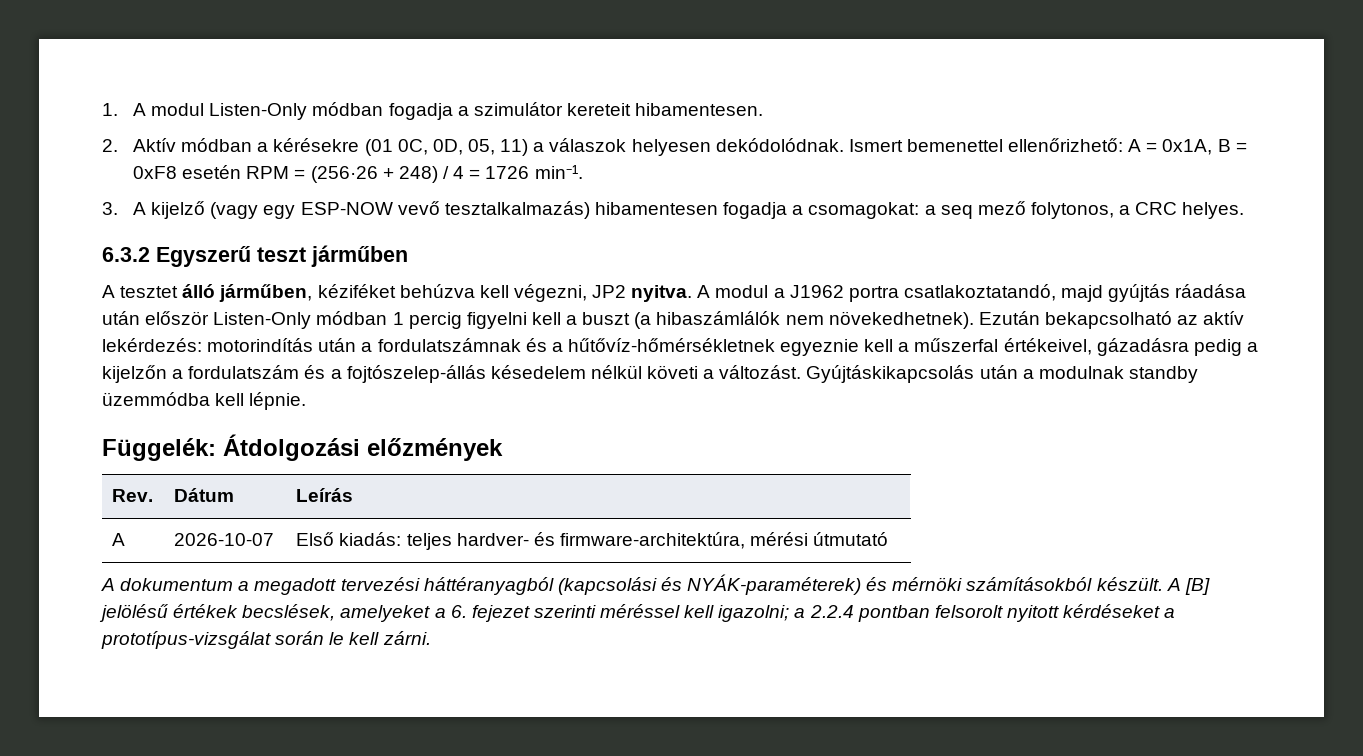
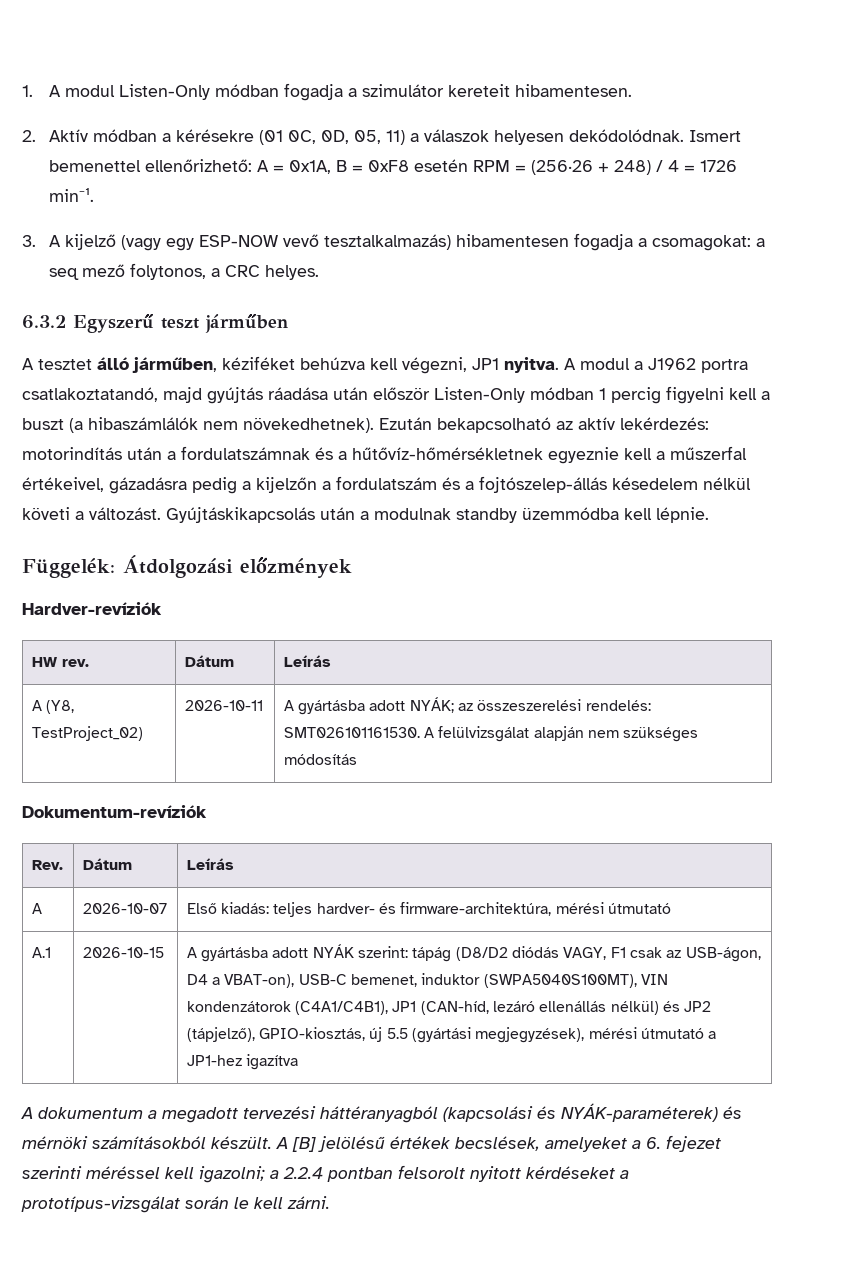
[592,285,627,298] JP2 -> [472,358,499,370] JP1
(503, 449) none -> [22,602,162,615] [31,657,89,667] [184,655,234,667] [283,655,331,667] [31,700,75,714] [31,726,143,741] [184,700,263,711] [283,697,651,715] [283,726,699,742] [283,754,357,765] [22,805,207,818] // Hardver-revíziók // HW rev. | Dátum | Leírás // A (Y8, TestProject_02) | 2026-10-11 | A gyártásba adott NYÁK; az összeszerelési rendelés: SMT026101161530. A felülvizsgálat alapján nem szükséges módosítás // Dokumentum-revíziók
(889, 539) none -> [31,947,51,958] [82,947,164,958] [186,944,761,962] [186,973,668,988] [186,1001,712,1015] [186,1027,717,1043] [186,1054,299,1070] // A.1 | 2026-10-15 | A gyártásba adott NYÁK szerint: tápág (D8/D2 diódás VAGY, F1 csak az USB-ágon, D4 a VBAT-on), USB-C bemenet, induktor (SWPA5040S100MT), VIN kondenzátorok (C4A1/C4B1), JP1 (CAN-híd, lezáró ellenállás nélkül) és JP2 (tápjelző), GPIO-kiosztás, új 5.5 (gyártási megjegyzések), mérési útmutató a JP1-hez igazítva

